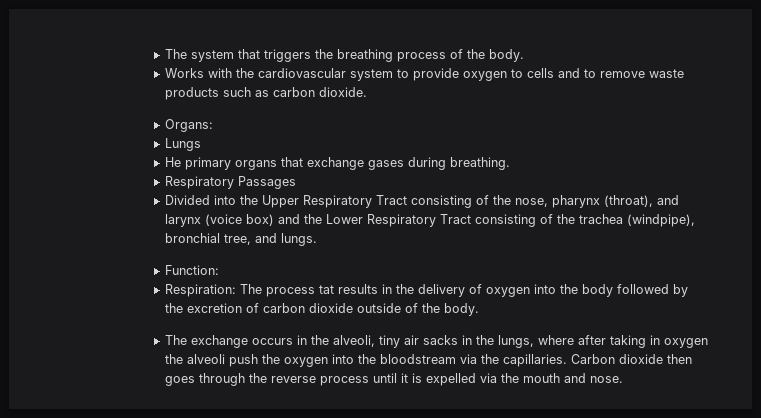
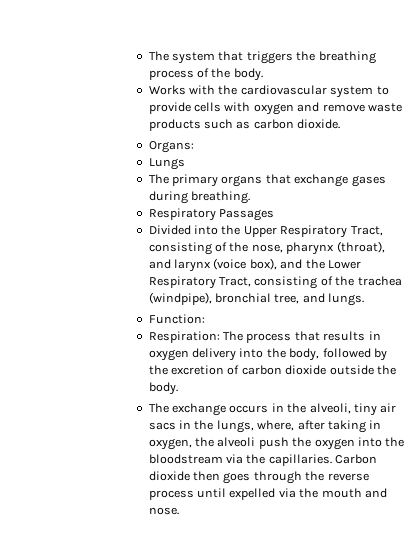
[462,68,596,81] oxygen to cells and to -> [194,102,320,115] cells with oxygen and
[164,157,181,167] He -> [148,174,169,184] The
[375,195,407,205] Tract -> [350,226,383,236] Tract,
[245,214,274,226] box) -> [249,258,277,270] box),
[439,214,471,224] Tract -> [219,277,252,287] Tract,
[318,285,334,294] tat -> [294,331,320,341] that
[395,284,613,297] the delivery of oxygen into the body -> [148,348,320,361] oxygen delivery into the body,
[404,303,418,313] of -> (374, 370) none
[422,335,458,345] sacks -> [148,422,176,430] sacs
[537,335,574,345] where -> [257,420,295,431] where,
[663,338,708,348] oxygen -> [148,438,192,450] oxygen,
[400,373,422,383] it is -> (227, 493) none

